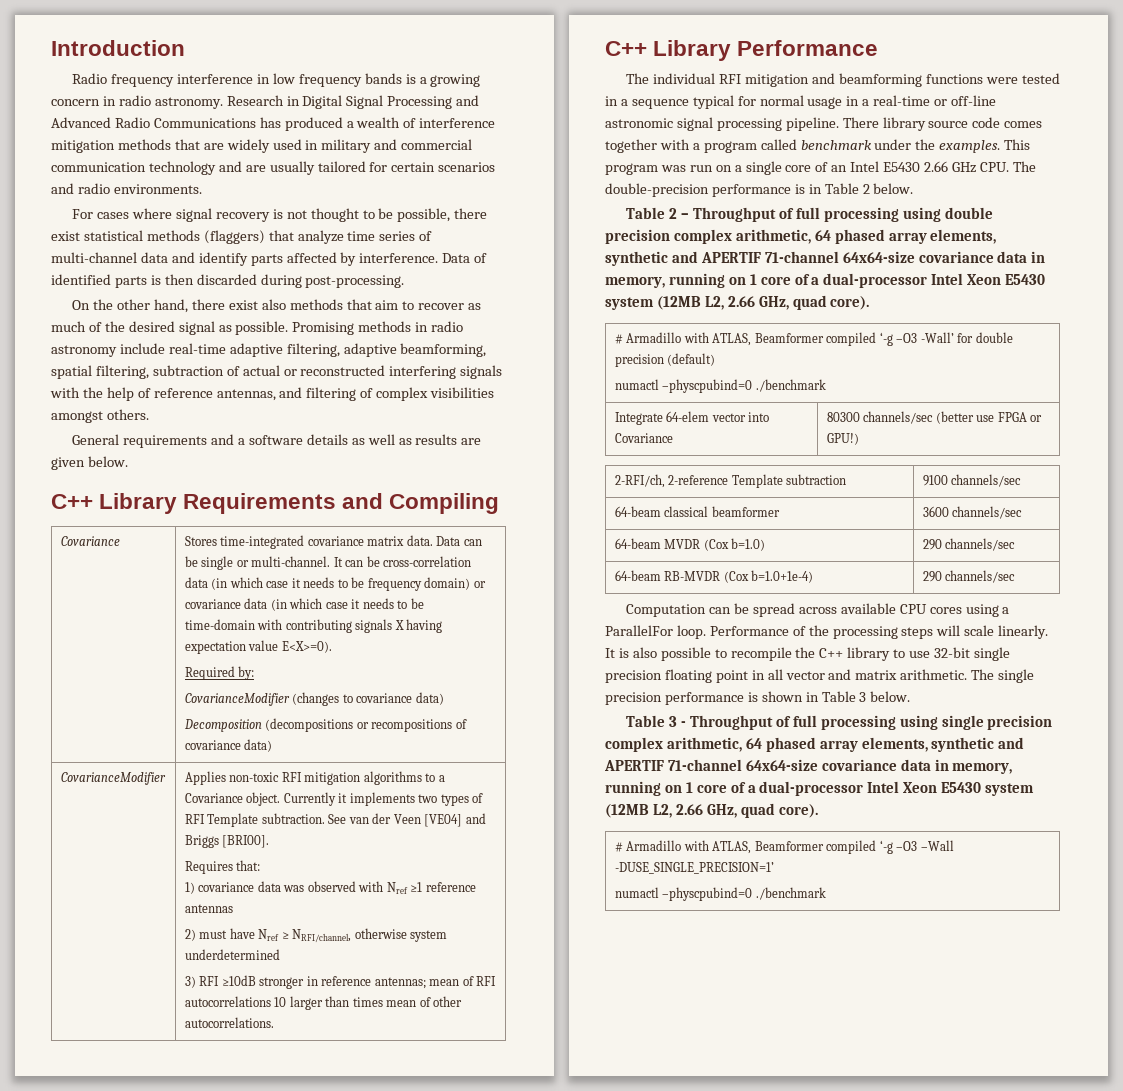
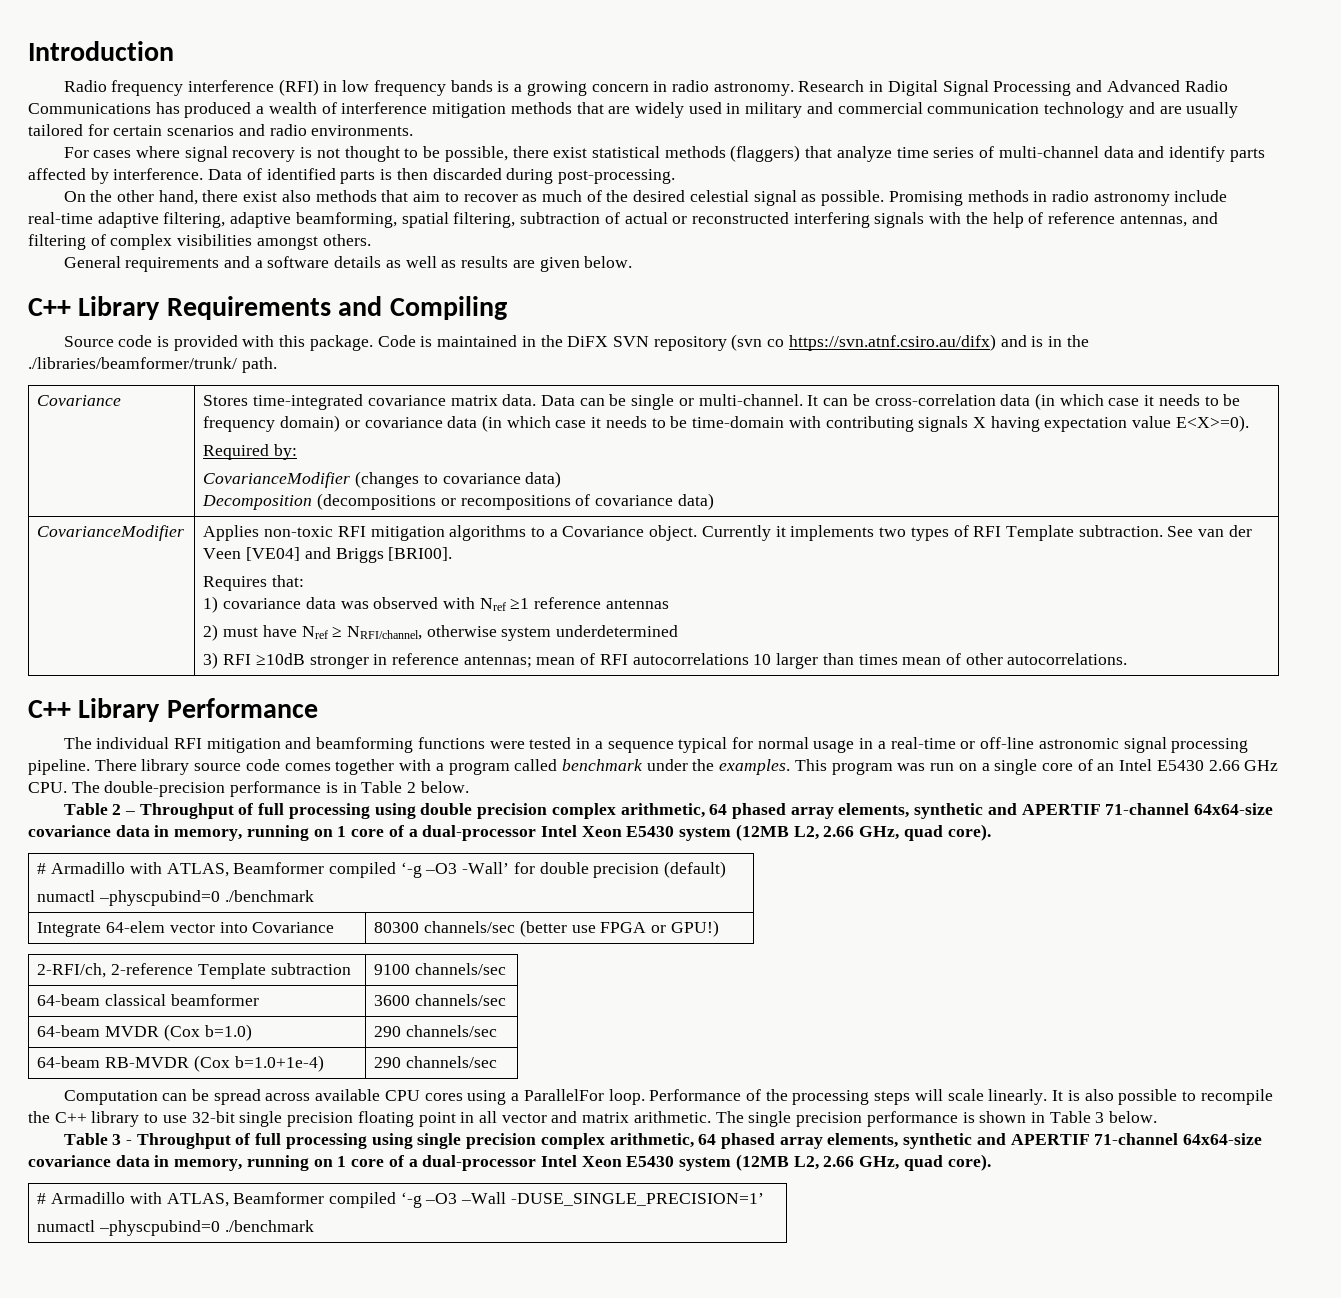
(254, 79) none -> [278,79,319,96] (RFI)
(175, 326) none -> [689,190,749,202] celestial
(500, 503) none -> [63,334,1089,351] [28,357,277,373] // Source code is provided with this package. Code is maintained in the DiFX SVN repository (svn co https://svn.atnf.csiro.au/difx) and is in the ./libraries/beamformer/trunk/ path.

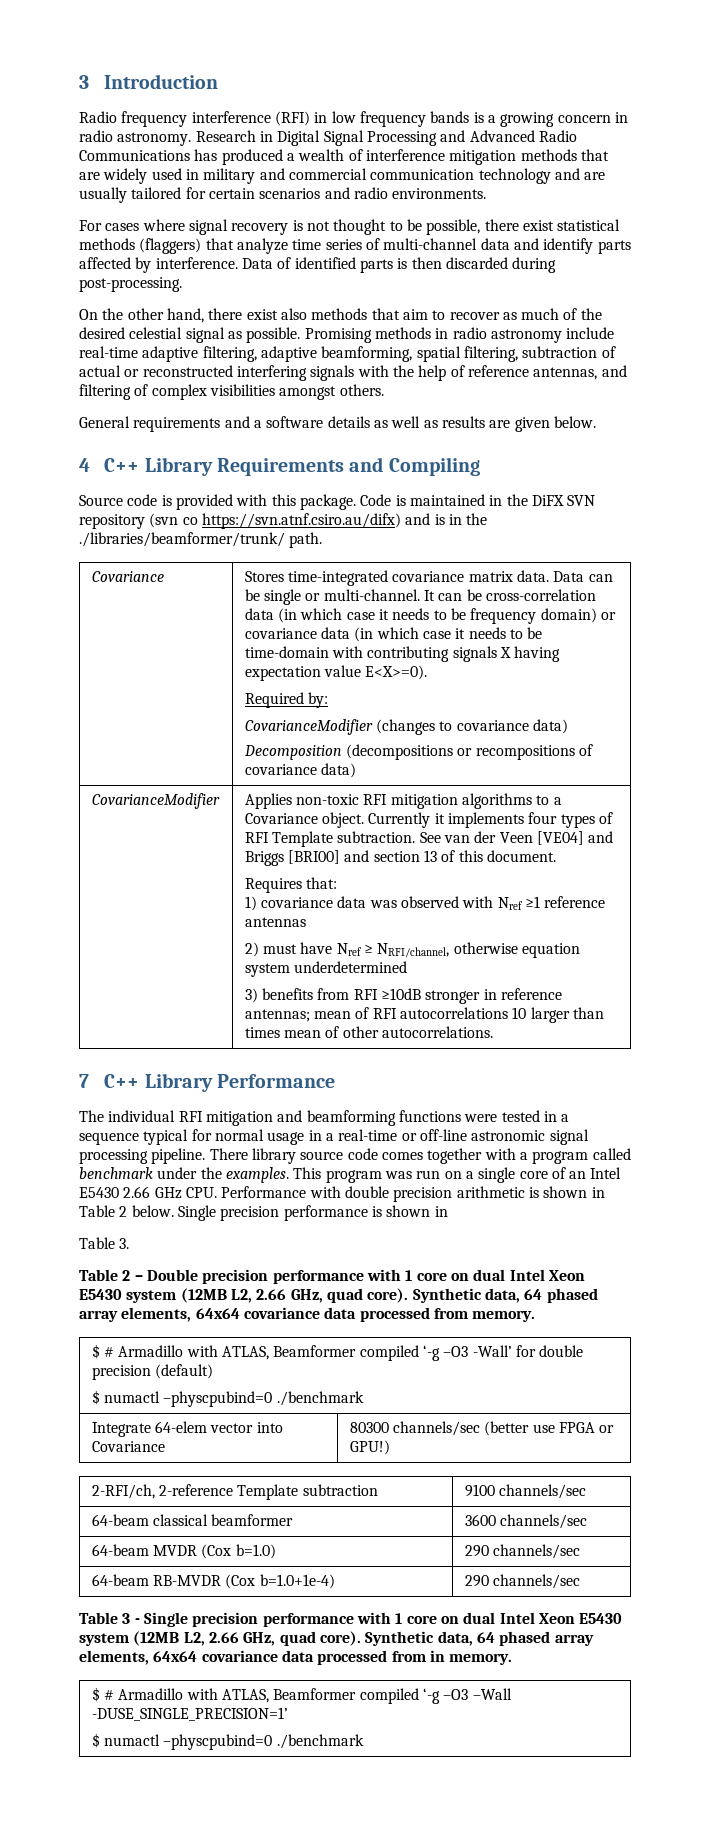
(28, 51) none -> [79,75,89,89] 3
(633, 262) none -> [79,458,90,472] 4
[879,527,907,537] two -> [528,812,558,824] four
[388,547,453,561] [BRI00]. -> [287,850,556,864] [BRI00] and section 13 of this document.
(497, 631) none -> [521,943,580,958] equation
(219, 660) none -> [261,988,350,1000] benefits from
(1128, 659) none -> [79,1074,89,1088] 7
[71,781,469,797] [63,803,1274,819] [28,825,537,841] The double-precision performance is in Table 2 below. // Table 2 – Throughput of full processing using double precision complex arithmetic, 64 phased array elements, synthetic and APERTIF 71-channel 64x64-size covariance data in memory, running on 1 core of a dual-processor -> [221,1186,605,1202] [79,1205,448,1221] [79,1237,130,1249] [79,1269,506,1284] Performance with double precision arithmetic is shown in Table 2 below. Single precision performance is shown in // Table 3. // Table 2 – Double precision performance with 1 core on dual
(991, 832) // -> [412,1288,598,1303] [79,1307,536,1322] [91,1344,100,1359] Synthetic data, 64 phased array elements, 64x64 covariance data processed from memory. // $
(727, 869) none -> [91,1390,100,1405] $
[63,1089,1273,1105] [28,1111,1158,1127] [63,1133,1263,1149] [28,1155,537,1171] Computation can be spread across available CPU cores using a ParallelFor loop. Performance of the processing steps will scale linearly. It is also possible to recompile the C++ library to use 32-bit single precision floating point in all vector and matrix arithmetic. The single precision performance is shown in Table 3 below. // Table 3 - Throughput of full processing using single precision complex arithmetic, 64 phased array elements, synthetic and APERTIF 71-channel 64x64-size covariance data in memory, running on 1 core of a dual-processor -> [79,1612,496,1627] Table 3 - Single precision performance with 1 core on dual
(991, 1162) // -> [365,1631,594,1646] [79,1650,513,1665] [91,1687,100,1702] Synthetic data, 64 phased array elements, 64x64 covariance data processed from in memory. // $
(764, 1199) none -> [91,1733,100,1748] $

